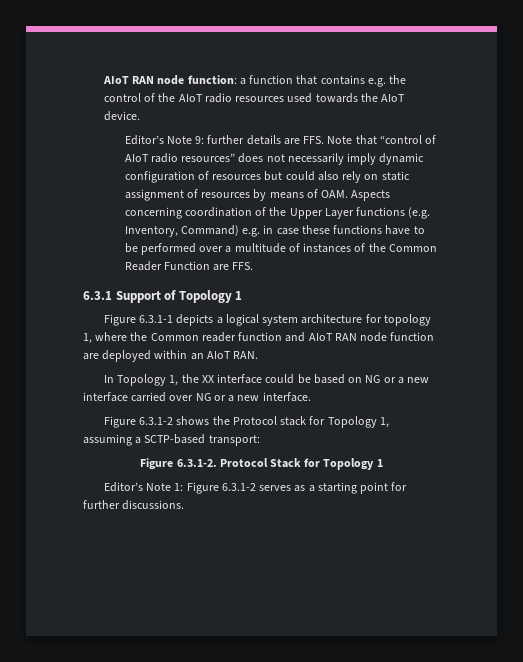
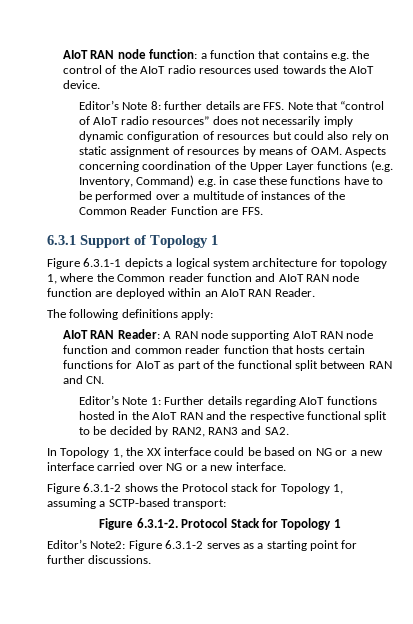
[195,136,205,144] 9: -> [150,101,161,110] 8:
[233,351,259,359] RAN. -> [248,288,315,297] [47,309,214,320] [63,329,374,341] [63,345,365,354] [63,360,392,371] [63,375,105,384] [79,395,377,407] [79,411,388,422] [79,426,289,437] RAN Reader. // The following definitions apply: // AIoT RAN Reader: A RAN node supporting AIoT RAN node function and common reader function that hosts certain functions for AIoT as part of the functional split between RAN and CN. // Editor’s Note 1: Further details regarding AIoT functions hosted in the AIoT RAN and the respective functional split to be decided by RAN2, RAN3 and SA2.
[146,483,184,491] Note 1: -> [90,541,126,549] Note2:

